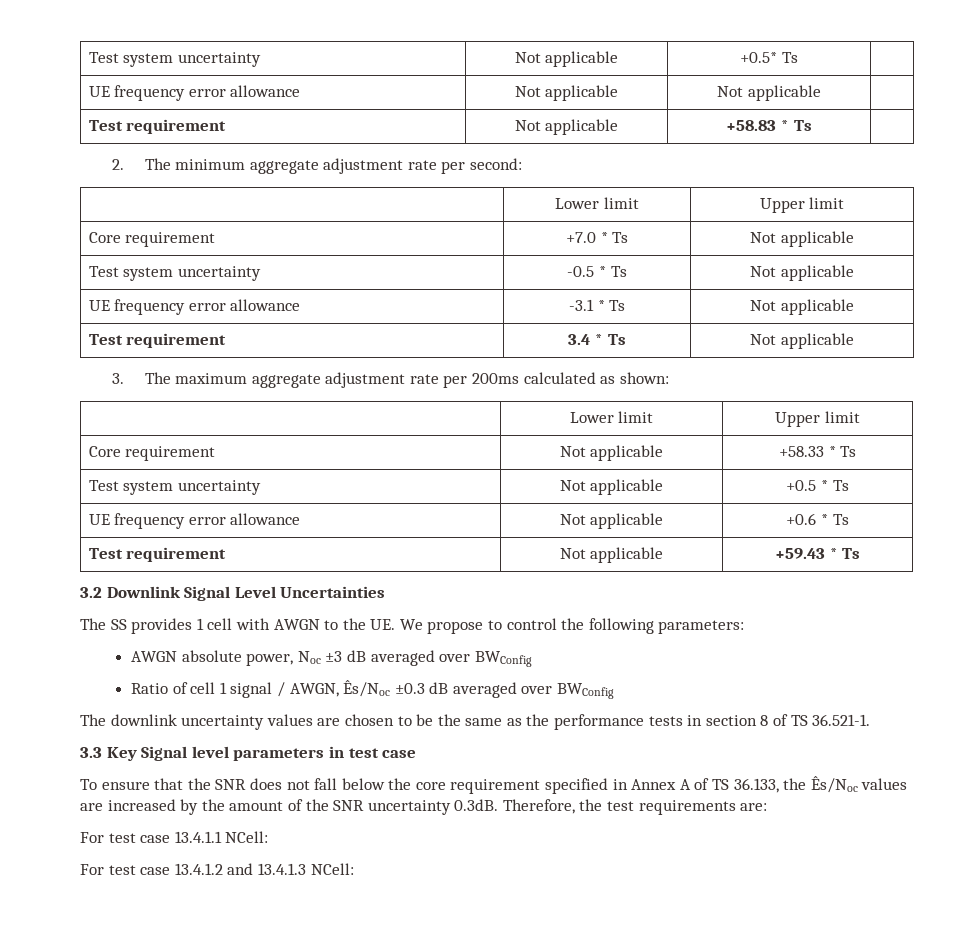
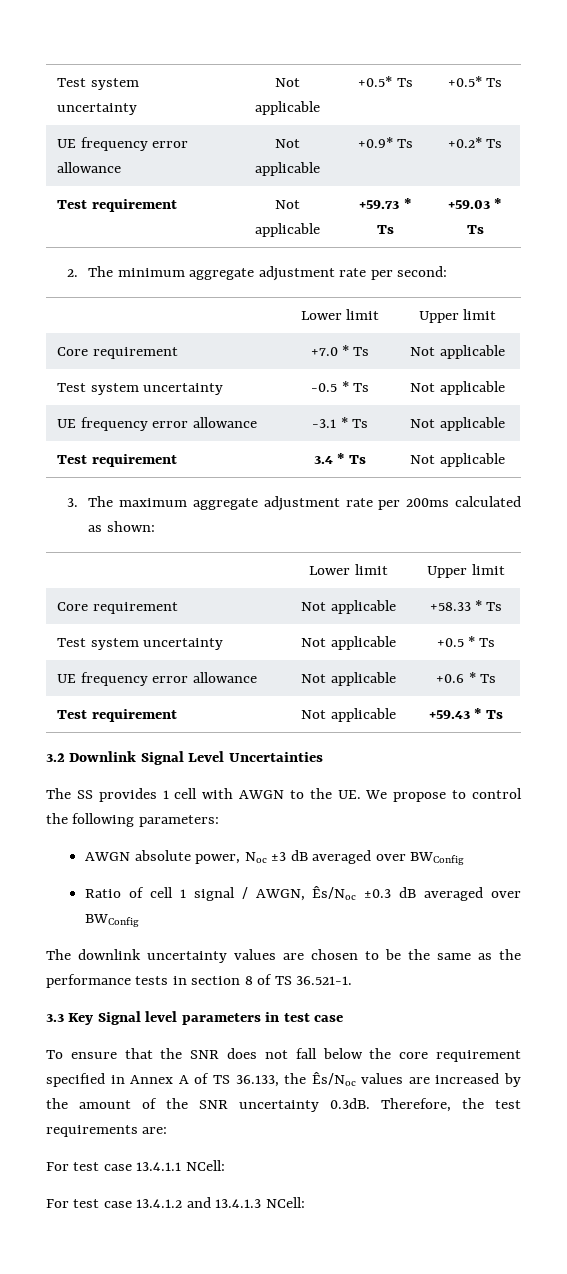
[88,85,301,101] [514,85,619,101] [717,85,821,101] [88,119,227,134] [514,119,619,135] [726,120,812,131] // UE frequency error allowance | Not applicable | Not applicable | // Test requirement | Not applicable | +58.83 * Ts | -> [447,76,503,87] [57,137,189,151] [57,162,122,173] [274,139,300,148] [254,162,320,176] [357,137,414,148] [447,137,503,148] [57,199,177,212] [274,200,300,209] [254,223,320,237] [359,198,412,209] [377,225,394,234] [447,198,503,209] [466,225,484,234] +0.5* Ts // UE frequency error allowance | Not applicable | +0.9* Ts | +0.2* Ts // Test requirement | Not applicable | +59.73 * Ts | +59.03 * Ts

